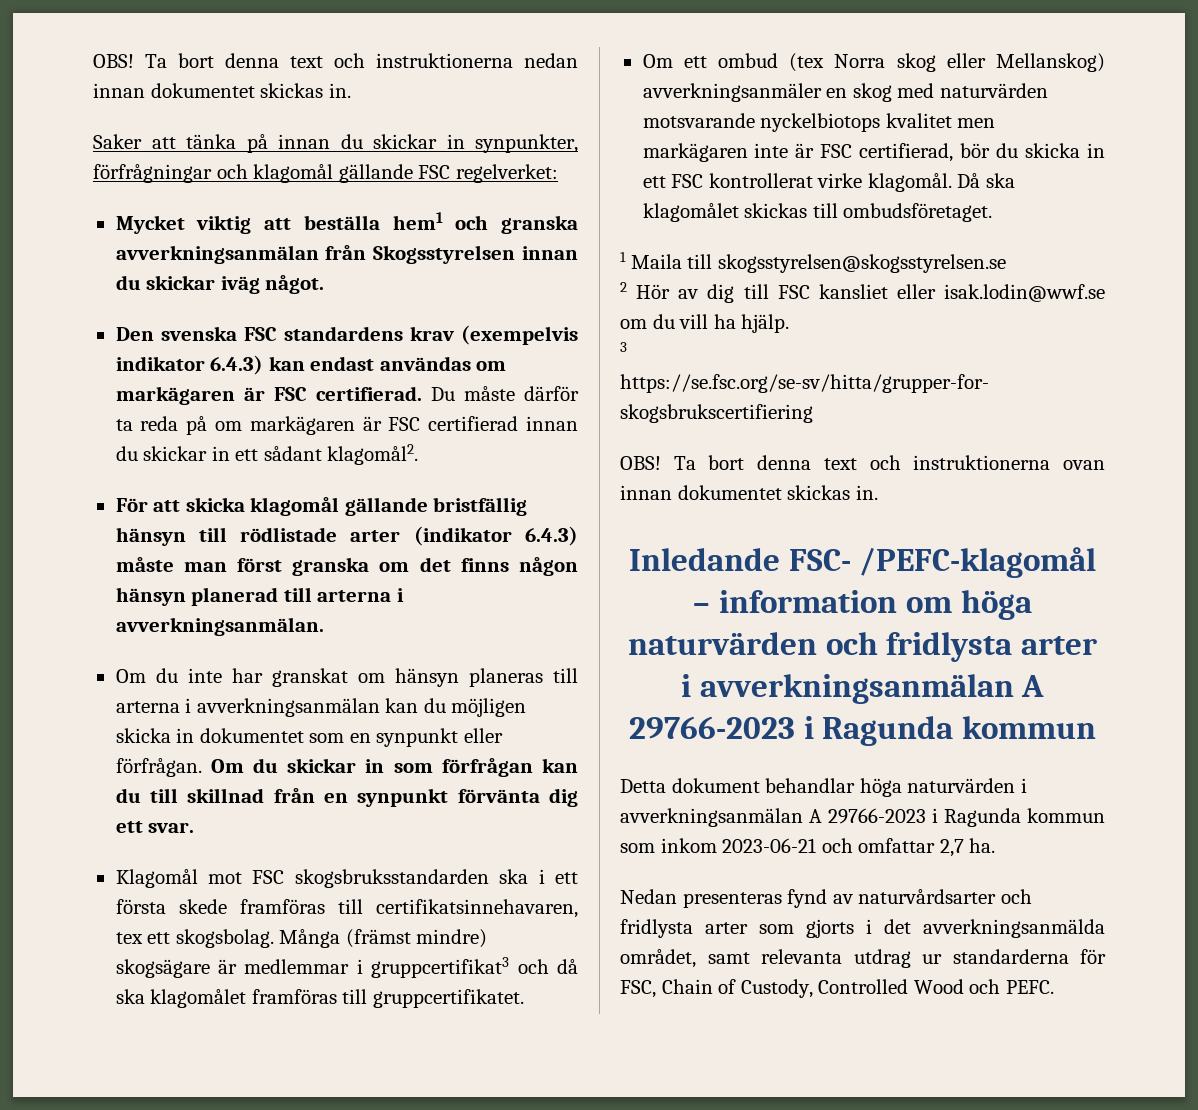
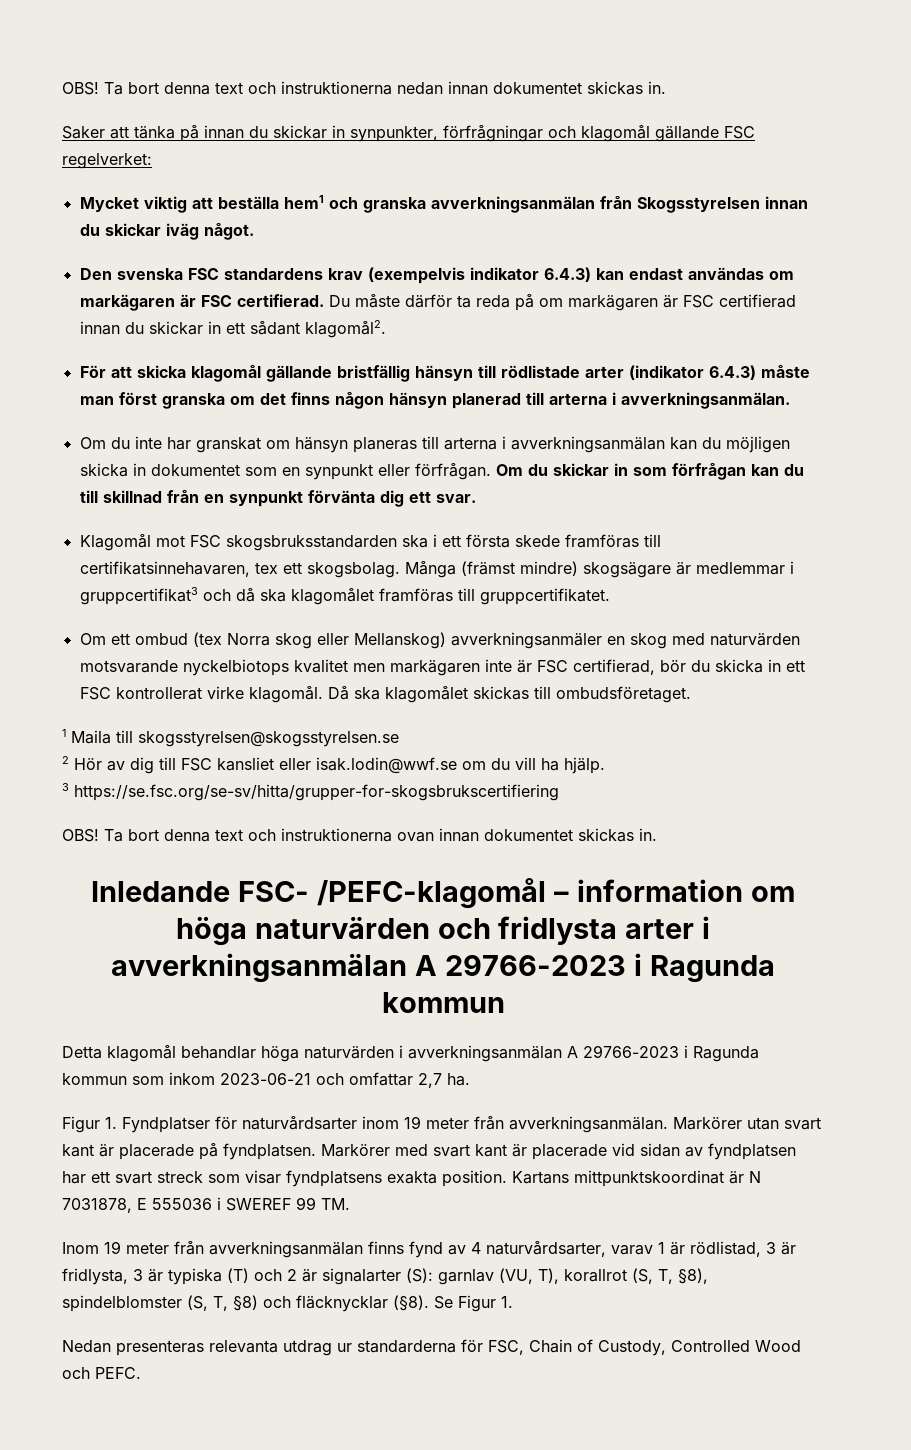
[671,778,760,793] dokument -> [107,1045,176,1062] klagomål
[620,889,1032,908] [620,919,1105,938] [620,949,750,968] Nedan presenteras fynd av naturvårdsarter och fridlysta arter som gjorts i det avverkningsanmälda området, samt -> [62,1116,821,1133] [62,1143,796,1160] [62,1170,761,1187] [62,1197,350,1213] [62,1241,796,1258] [62,1268,708,1285] [62,1295,513,1312] [62,1340,204,1356] Figur 1. Fyndplatser för naturvårdsarter inom 19 meter från avverkningsanmälan. Markörer utan svart kant är placerade på fyndplatsen. Markörer med svart kant är placerade vid sidan av fyndplatsen har ett svart streck som visar fyndplatsens exakta position. Kartans mittpunktskoordinat är N 7031878, E 555036 i SWEREF 99 TM. // Inom 19 meter från avverkningsanmälan finns fynd av 4 naturvårdsarter, varav 1 är rödlistad, 3 är fridlysta, 3 är typiska (T) och 2 är signalarter (S): garnlav (VU, T), korallrot (S, T, §8), spindelblomster (S, T, §8) och fläcknycklar (§8). Se Figur 1. // Nedan presenteras

